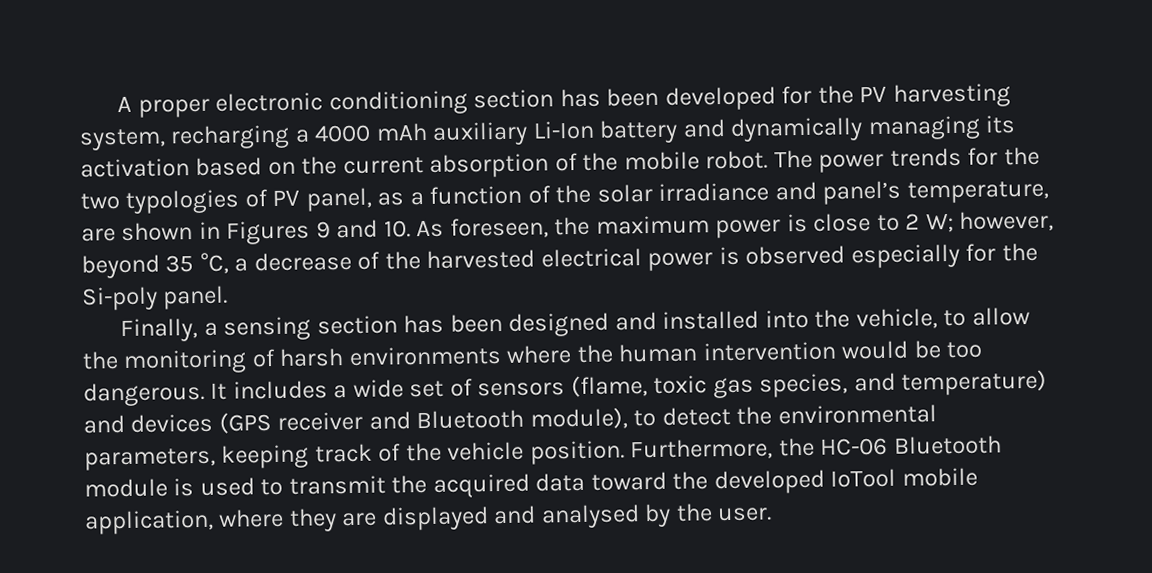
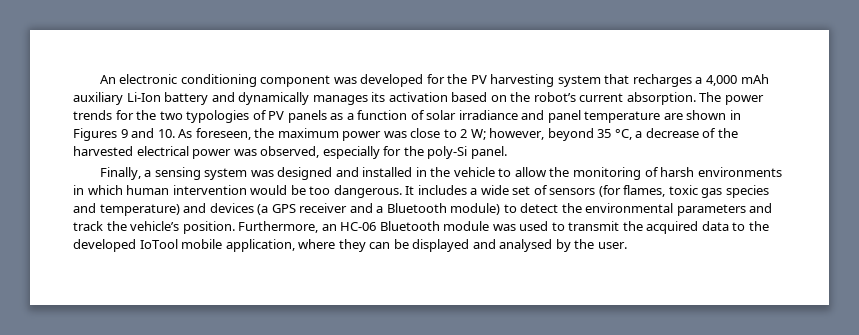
[117,87,660,118] A proper electronic conditioning section has been -> [99,74,357,87] An electronic conditioning component was
[79,124,372,151] system, recharging a 4000 -> [557,74,737,87] system that recharges a 4,000
[867,115,981,141] managing -> [312,95,368,105] manages
[342,150,769,178] current absorption of the mobile robot. -> [533,92,696,105] robot’s current absorption.
[305,187,372,212] panel, -> [287,110,327,123] panels
[555,184,592,204] the -> (425, 115) none
[822,180,1049,205] panel’s temperature, -> [547,110,661,123] panel temperature
[786,213,808,233] is -> [383,131,407,138] was
[718,245,846,266] is observed -> [233,146,320,158] was observed,
[81,286,158,311] Si-poly -> [427,146,468,159] poly-Si
[316,308,938,337] section has been designed and installed into the vehicle, -> [204,167,495,180] system was designed and installed in the vehicle
[506,344,614,364] where the -> [73,185,123,195] in which
[570,375,648,398] (flame, -> [598,185,666,197] (for flames,
[759,373,849,398] species, -> [725,185,769,198] species
[218,404,937,434] [84,441,525,471] (GPS receiver and Bluetooth module), to detect the environmental parameters, keeping track of the vehicle -> [257,203,773,216] [73,221,180,231] (a GPS receiver and a Bluetooth module) to detect the environmental parameters and track the vehicle’s
[778,437,815,457] the -> [321,224,337,231] an
[173,478,195,497] is -> [492,224,516,231] was
[590,471,667,491] toward -> [732,222,746,231] to
[341,512,378,527] are -> [369,239,409,249] can be

